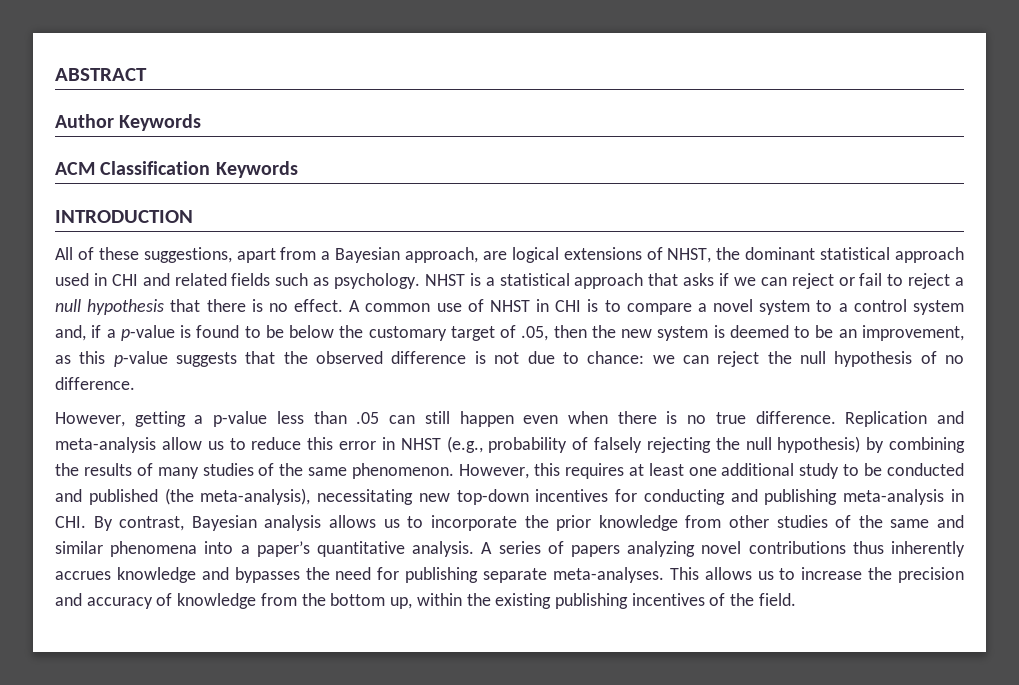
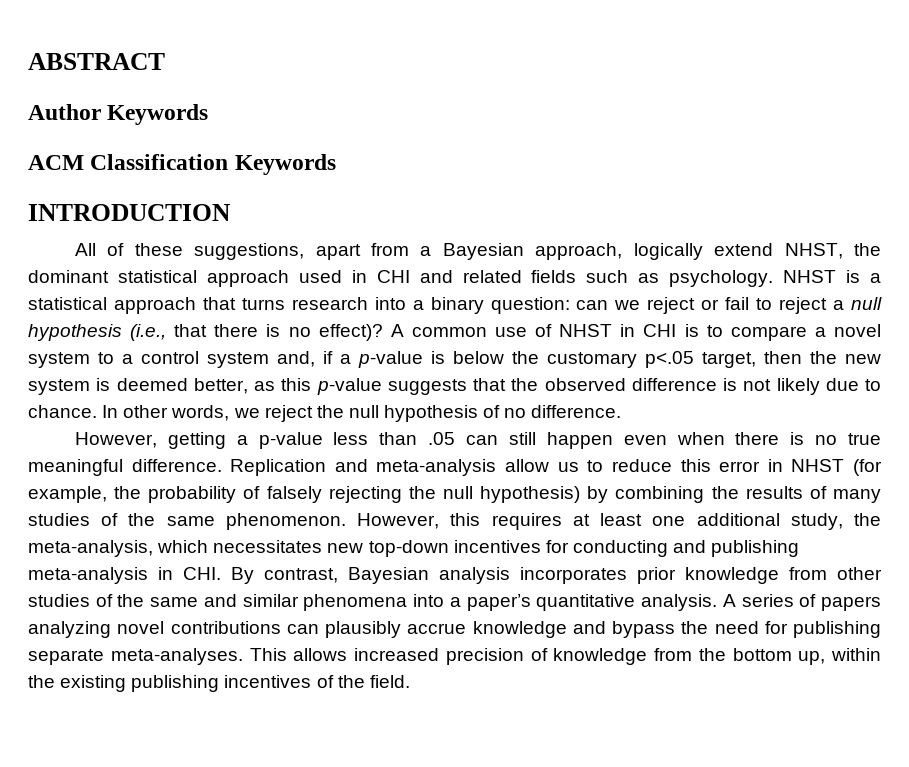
[482,247,663,263] are logical extensions of -> [633,243,774,260] logically extend
[683,273,787,286] asks if we can -> [241,297,641,314] turns research into a binary question: can we
(165, 307) none -> [130,324,167,341] (i.e.,
[294,299,344,312] effect. -> [318,324,383,341] effect)?
[196,325,549,341] found to be below the customary target of .05, -> [453,351,756,368] below the customary p<.05 target,
[794,325,964,341] to be an improvement, -> [193,378,248,394] better,
(520, 358) none -> [776,378,820,395] likely
[587,351,709,364] chance: we can -> [28,405,260,421] chance. In other words, we
(746, 418) none -> [28,459,123,476] meaningful
[446,436,483,453] (e.g., -> [853,459,883,476] [28,486,142,503] (for example, the
[799,463,965,479] [55,488,414,505] study to be conducted and published (the meta-analysis), necessitating -> [790,513,882,530] [28,540,323,557] study, the meta-analysis, which necessitates
[329,515,549,531] allows us to incorporate the -> [520,567,627,584] incorporates
[852,541,966,557] [55,571,111,580] thus inherently accrues -> [286,621,467,638] can plausibly accrue
[234,567,300,583] bypasses -> [612,621,675,638] bypass
[757,567,964,583] [55,593,153,609] us to increase the precision and accuracy -> [354,648,524,665] increased precision

